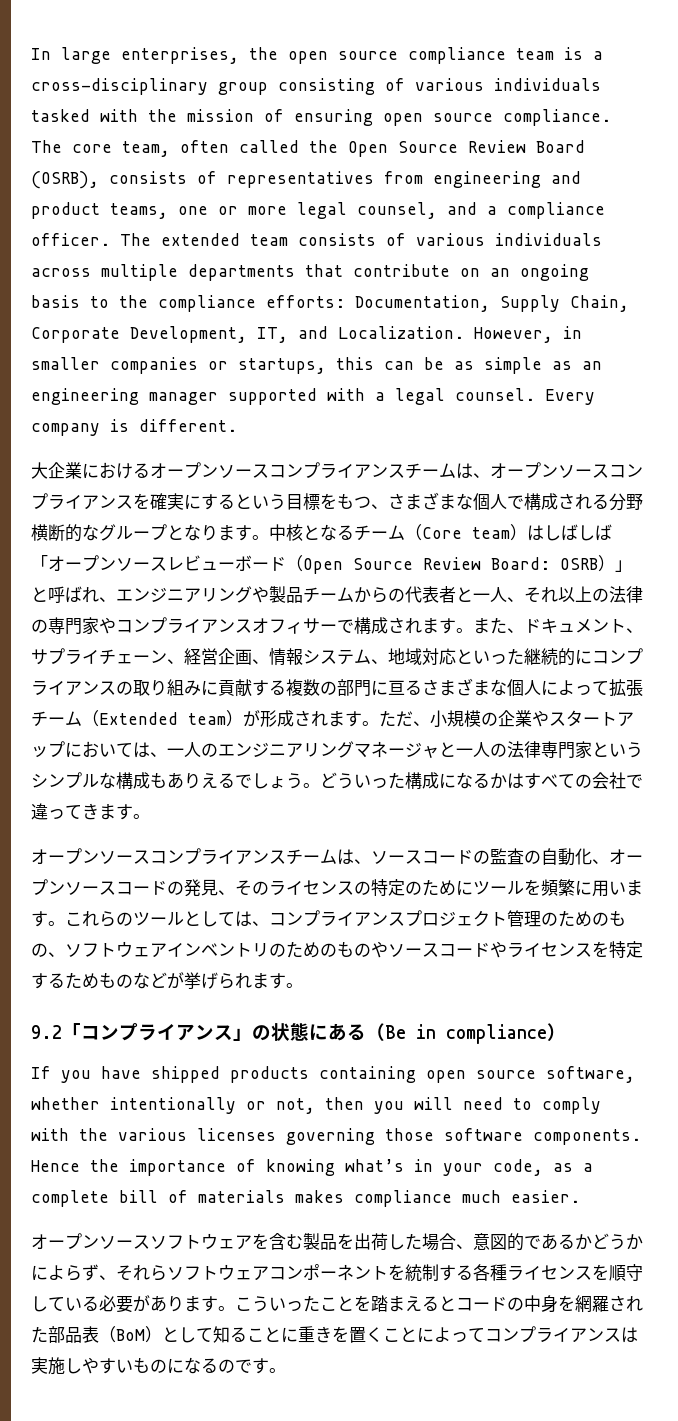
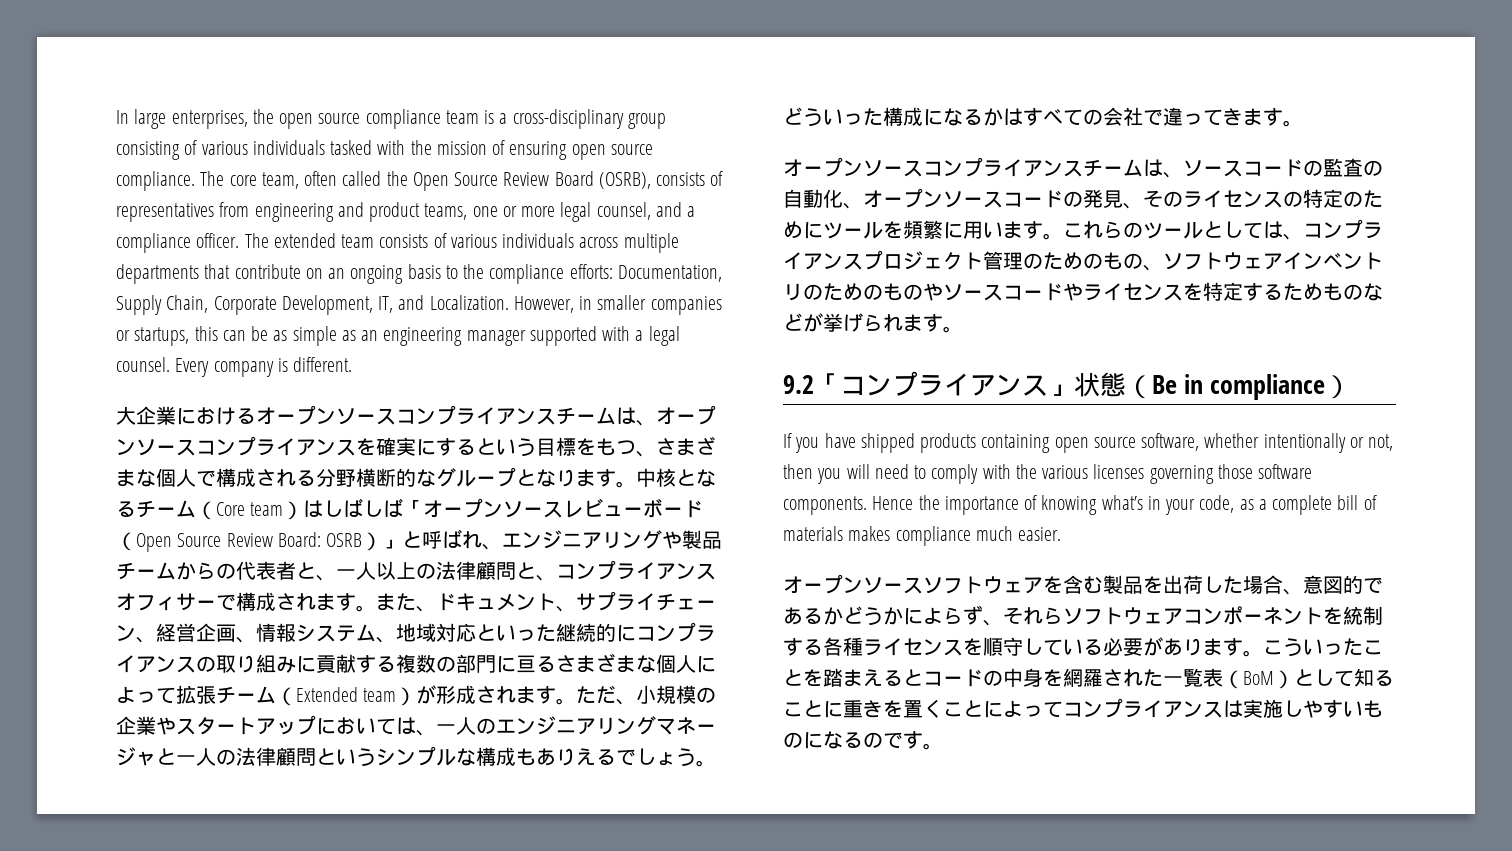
[473,586,643,603] [31,617,116,635] 一人、それ以上の法律の専門家や -> [316,561,556,581] 、一人以上の法律顧問と、
[541,741,592,759] 専門家 -> [276,747,316,766] 顧問
[252,1022,366,1041] の状態にある -> [1074,372,1126,397] 状態
[48,1326,82,1343] 部品 -> [1163,668,1203,687] 一覧

